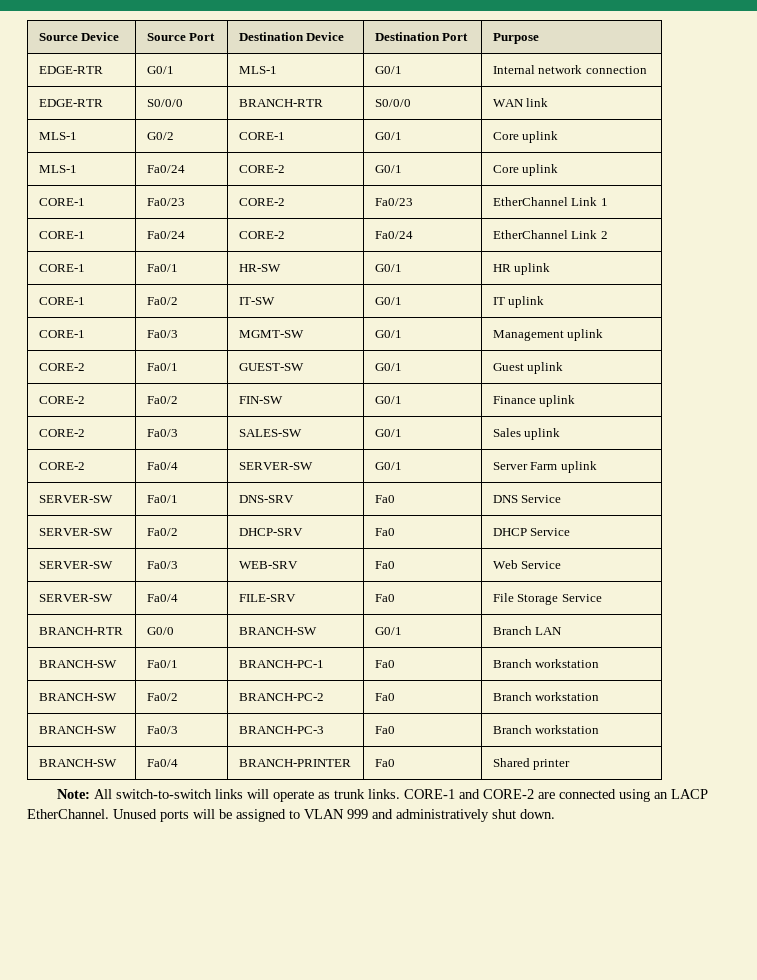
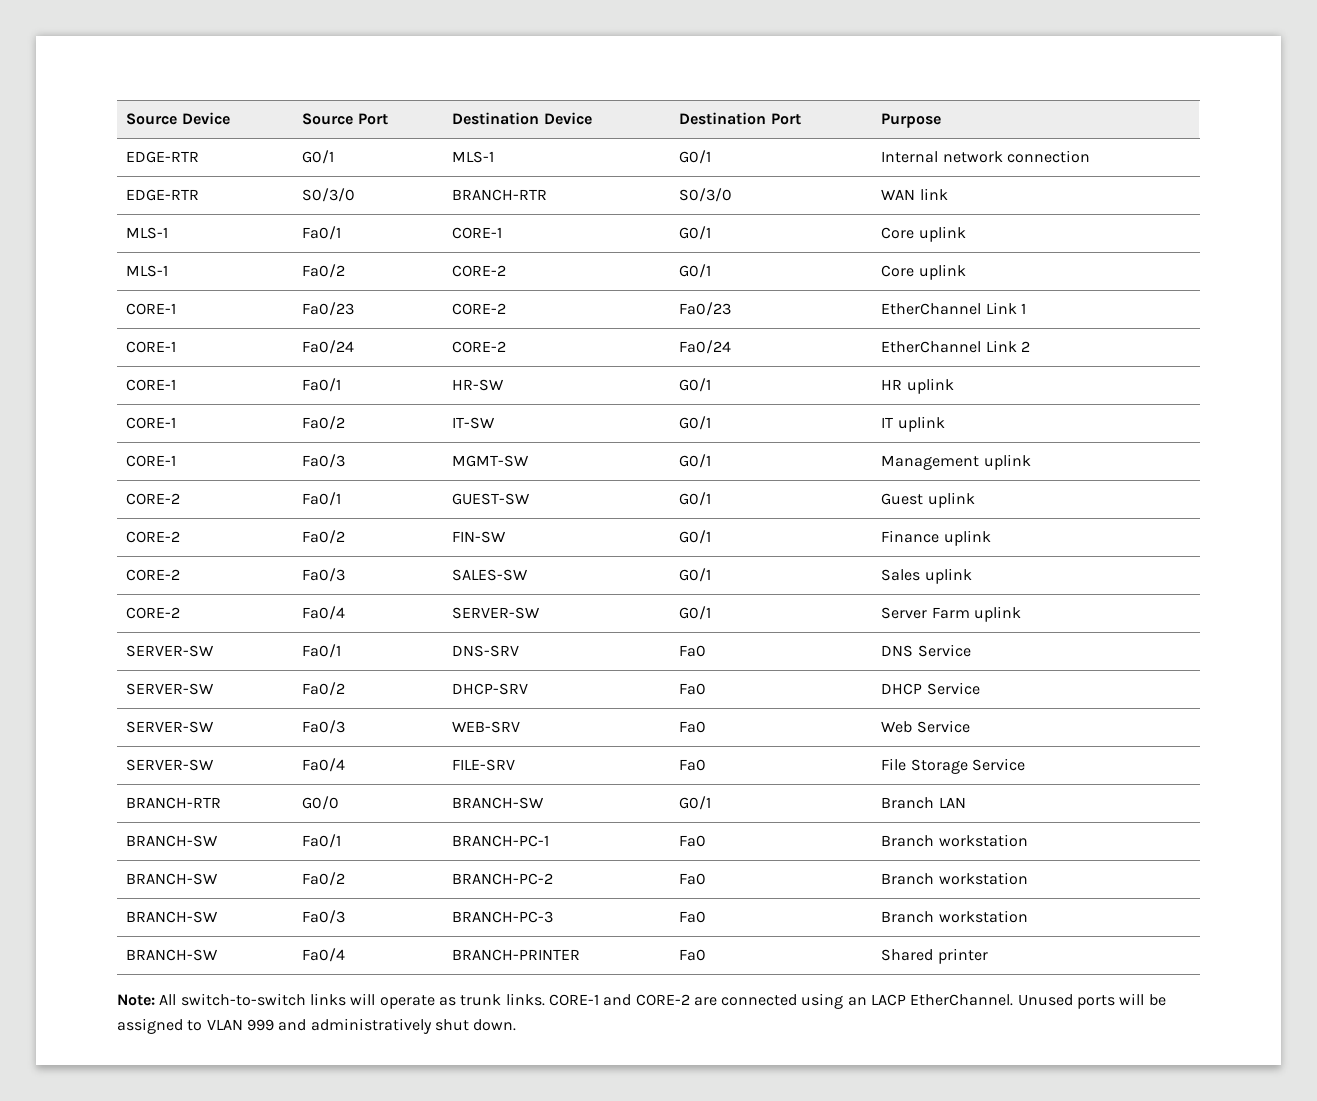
[146,99,183,107] [238,99,323,107] [374,99,411,107] S0/0/0 | BRANCH-RTR | S0/0/0 -> [302,188,356,202] [452,189,548,201] [679,188,733,202] S0/3/0 | BRANCH-RTR | S0/3/0
[146,132,174,140] G0/2 -> [302,226,342,240] Fa0/1
[146,165,185,173] Fa0/24 -> [302,264,346,278] Fa0/2

